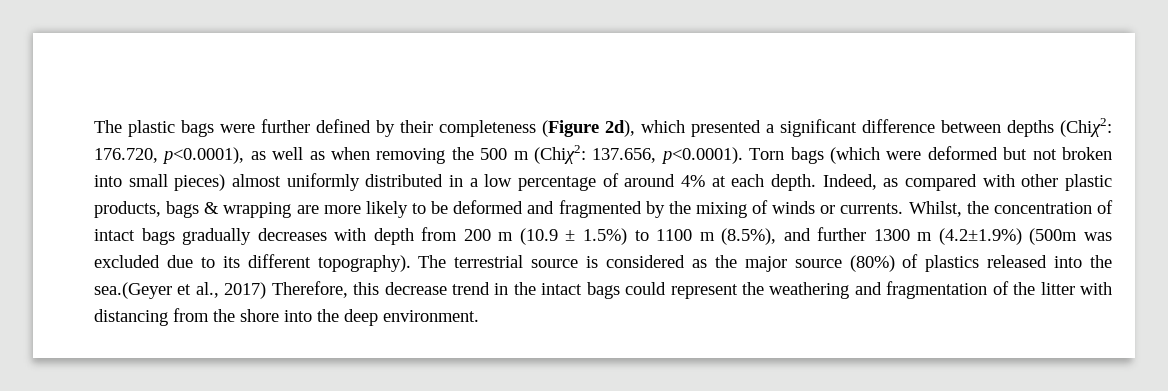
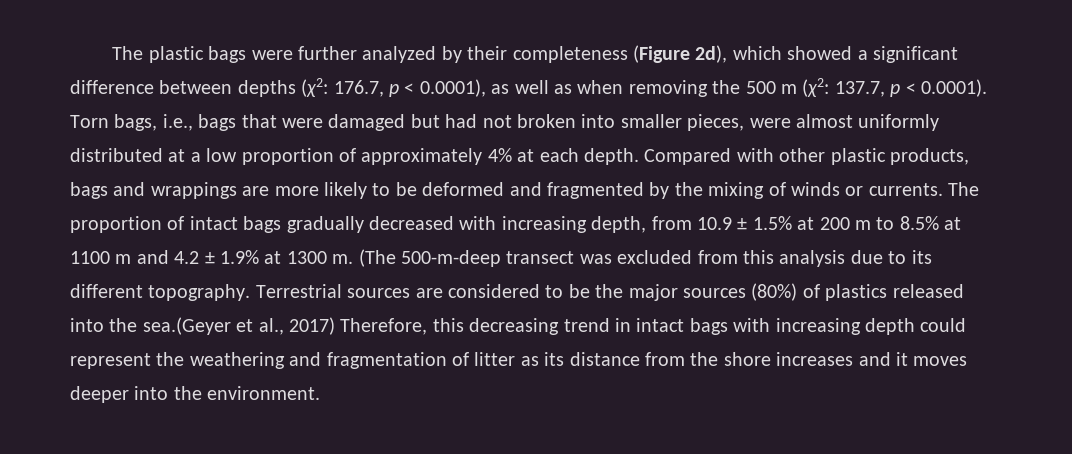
[316,119,371,133] defined -> [362,46,437,63] analyzed
[691,120,761,137] presented -> [787,46,853,60] showed
[1060,118,1112,137] [94,147,245,164] (Chiχ2: 176.720, p<0.0001), -> [301,78,486,97] (χ2: 176.7, p < 0.0001),
[533,145,1112,164] [94,174,226,191] (Chiχ2: 137.656, p<0.0001). Torn bags (which were deformed but not broken into small pieces) -> [802,78,987,97] [70,114,791,131] (χ2: 137.7, p < 0.0001). Torn bags, i.e., bags that were damaged but had not broken into smaller pieces, were
[449,175,463,187] in -> [168,149,186,162] at
[518,173,676,191] percentage of around -> [241,148,483,165] proportion of approximately
[822,174,977,191] Indeed, as compared -> [644,148,732,165] Compared
[204,202,292,218] & wrapping -> [113,182,237,199] and wrappings
[908,201,1092,217] Whilst, the concentration -> [948,182,980,196] [70,216,162,233] The proportion
[257,227,1112,245] [94,254,707,272] decreases with depth from 200 m (10.9 ± 1.5%) to 1100 m (8.5%), and further 1300 m (4.2±1.9%) (500m was excluded due to its different topography). The terrestrial source is considered as -> [369,216,962,233] [70,249,932,267] [70,284,590,301] decreased with increasing depth, from 10.9 ± 1.5% at 200 m to 8.5% at 1100 m and 4.2 ± 1.9% at 1300 m. (The 500-m-deep transect was excluded from this analysis due to its different topography. Terrestrial sources are considered to be
[794,259,842,268] source -> [682,288,746,298] sources
[384,282,447,295] decrease -> [469,318,560,335] decreasing
[513,282,620,299] the intact bags -> [636,318,915,335] intact bags with increasing depth
[1013,282,1113,295] [94,308,378,326] the litter with distancing from the shore into the deep -> [474,352,968,366] [70,386,202,403] litter as its distance from the shore increases and it moves deeper into the

